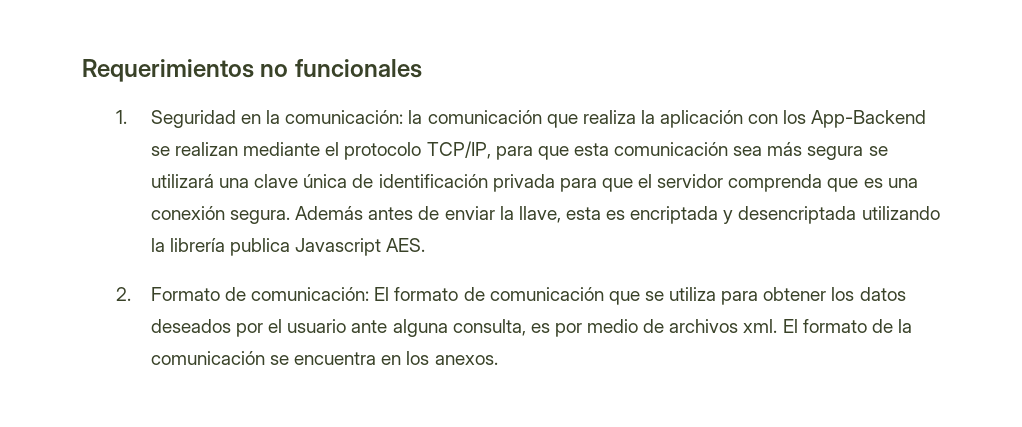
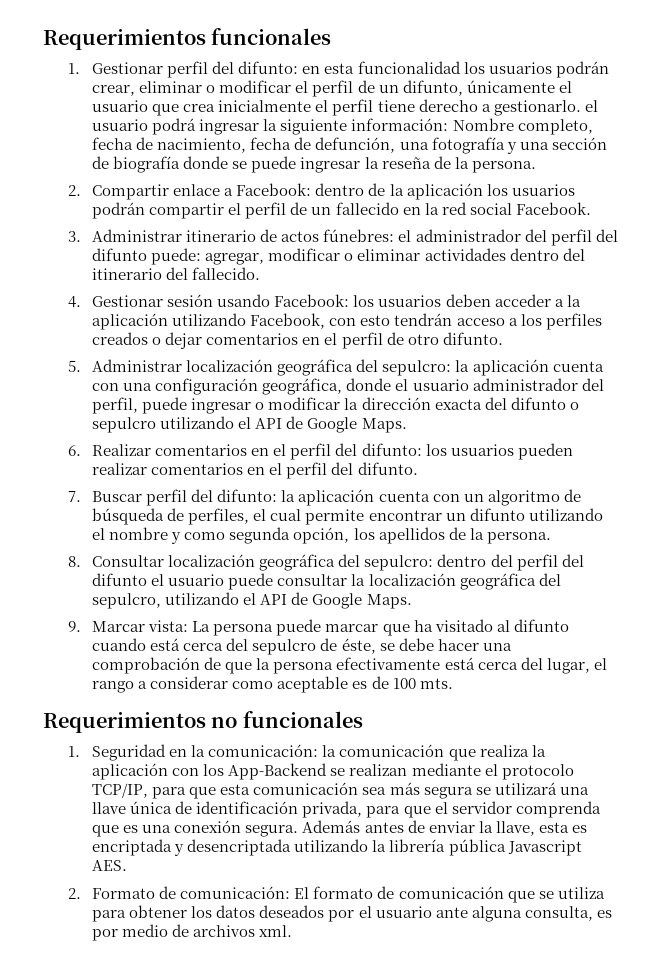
[82,59,254,82] Requerimientos -> [43,28,332,50] [67,61,609,78] [92,80,572,97] [92,99,598,116] [92,118,593,135] [92,137,607,154] [92,156,536,173] [67,183,575,200] [92,202,591,219] [67,229,618,246] [92,248,585,265] [92,267,261,280] [67,294,581,308] [92,313,602,330] [92,332,503,349] [67,359,604,376] [92,378,604,395] [92,397,579,414] [92,416,407,433] [67,443,573,460] [92,462,418,479] [67,489,581,506] [92,508,603,525] [92,527,551,544] [67,554,584,571] [92,573,561,590] [92,592,412,609] [67,619,569,636] [92,638,512,655] [92,657,607,674] [92,676,453,693] [43,712,206,733] Requerimientos funcionales // 1. Gestionar perfil del difunto: en esta funcionalidad los usuarios podrán crear, eliminar o modificar el perfil de un difunto, únicamente el usuario que crea inicialmente el perfil tiene derecho a gestionarlo. el usuario podrá ingresar la siguiente información: Nombre completo, fecha de nacimiento, fecha de defunción, una fotografía y una sección de biografía donde se puede ingresar la reseña de la persona. // 2. Compartir enlace a Facebook: dentro de la aplicación los usuarios podrán compartir el perfil de un fallecido en la red social Facebook. // 3. Administrar itinerario de actos fúnebres: el administrador del perfil del difunto puede: agregar, modificar o eliminar actividades dentro del itinerario del fallecido. // 4. Gestionar sesión usando Facebook: los usuarios deben acceder a la aplicación utilizando Facebook, con esto tendrán acceso a los perfiles creados o dejar comentarios en el perfil de otro difunto. // 5. Administrar localización geográfica del sepulcro: la aplicación cuenta con una configuración geográfica, donde el usuario administrador del perfil, puede ingresar o modificar la dirección exacta del difunto o sepulcro utilizando el API de Google Maps. // 6. Realizar comentarios en el perfil del difunto: los usuarios pueden realizar comentarios en el perfil del difunto. // 7. Buscar perfil del difunto: la aplicación cuenta con un algoritmo de búsqueda de perfiles, el cual permite encontrar un difunto utilizando el nombre y como segunda opción, los apellidos de la persona. // 8. Consultar localización geográfica del sepulcro: dentro del perfil del difunto el usuario puede consultar la localización geográfica del sepulcro, utilizando el API de Google Maps. // 9. Marcar vista: La persona puede marcar que ha visitado al difunto cuando está cerca del sepulcro de éste, se debe hacer una comprobación de que la persona efectivamente está cerca del lugar, el rango a considerar como aceptable es de 100 mts. // Requerimientos
[254,174,299,188] clave -> [92,802,127,814] llave
[492,174,555,192] privada -> [302,801,363,818] privada,
[230,238,291,256] publica -> [448,839,506,856] pública
[782,319,912,333] [150,351,498,365] El formato de la comunicación se encuentra en los anexos. -> (293, 931) none

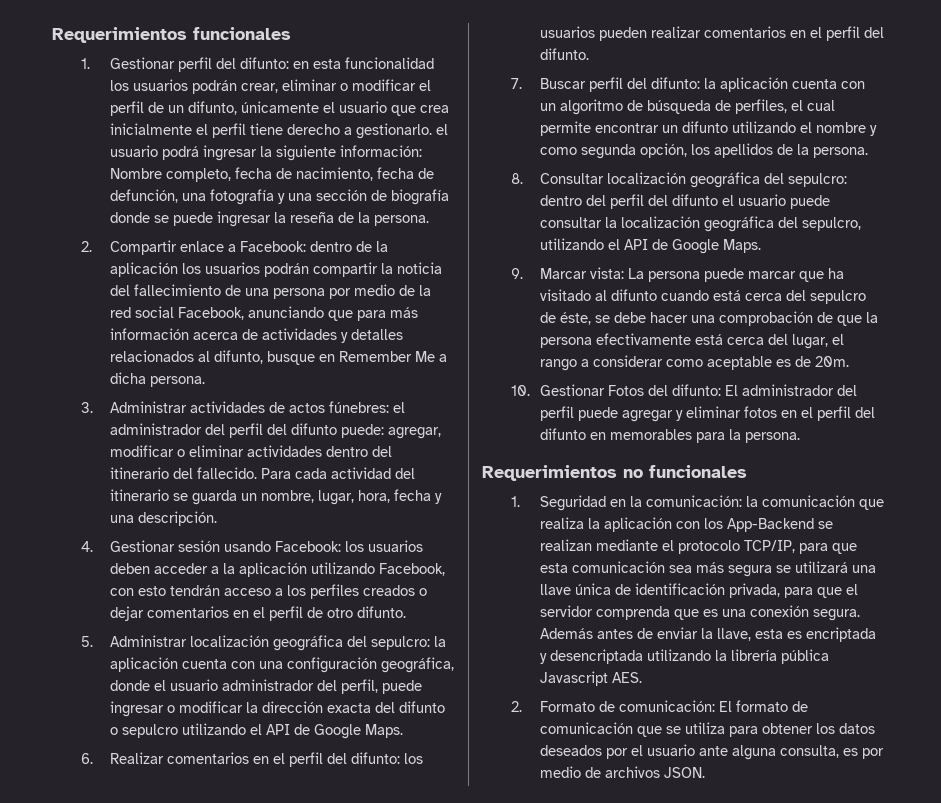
[228,202,591,219] el perfil de un fallecido en la red social Facebook. -> [380,262,442,274] [109,284,431,299] [109,306,418,321] [109,328,403,343] [109,350,447,365] [109,372,205,387] la noticia del fallecimiento de una persona por medio de la red social Facebook, anunciando que para más información acerca de actividades y detalles relacionados al difunto, busque en Remember Me a dicha persona.
[186,230,257,242] itinerario -> [189,401,265,413] actividades
(261, 273) none -> [260,467,415,479] [109,489,442,505] [109,511,217,526] Para cada actividad del itinerario se guarda un nombre, lugar, hora, fecha y una descripción.
[392,678,453,689] 100 mts. -> [814,356,849,367] [510,384,857,396] [539,406,875,422] [539,428,800,443] 20m. // 10. Gestionar Fotos del difunto: El administrador del perfil puede agregar y eliminar fotos en el perfil del difunto en memorables para la persona.
[259,925,293,937] xml. -> [663,767,705,778] JSON.

